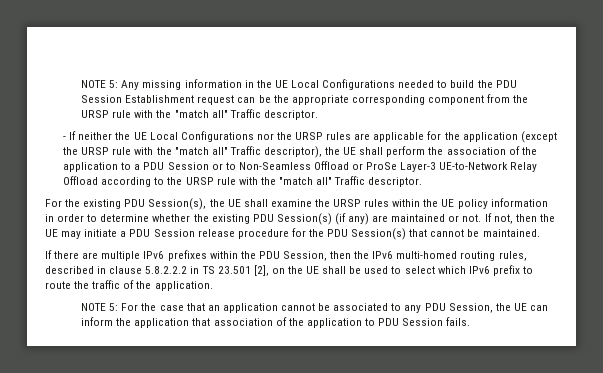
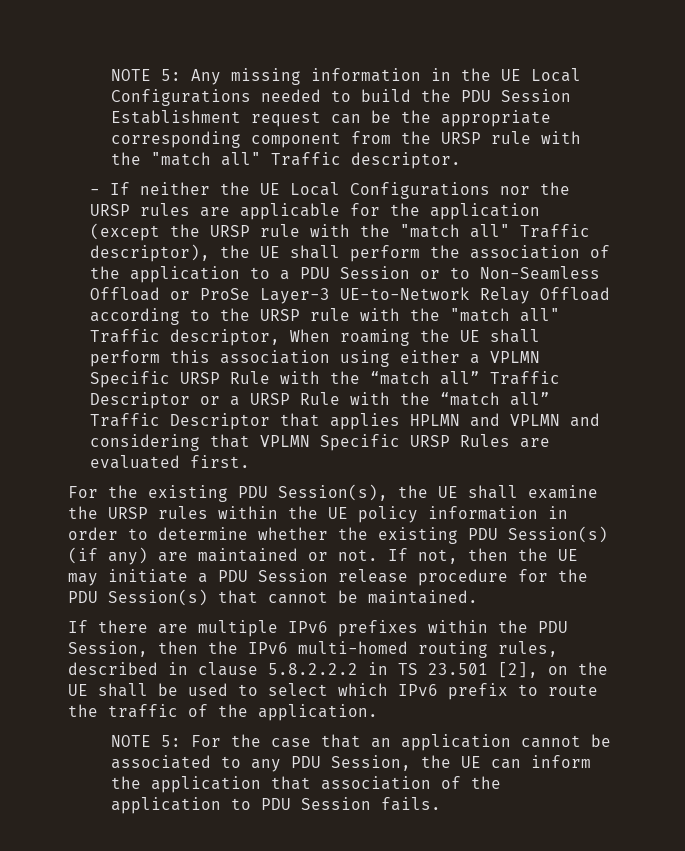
[368,177,423,187] descriptor. -> [169,329,540,346] [89,350,540,367] [89,371,560,388] [89,392,550,409] [89,413,600,430] [89,434,550,451] [89,455,250,469] descriptor, When roaming the UE shall perform this association using either a VPLMN Specific URSP Rule with the “match all” Traffic Descriptor or a URSP Rule with the “match all” Traffic Descriptor that applies HPLMN and VPLMN and considering that VPLMN Specific URSP Rules are evaluated first.

